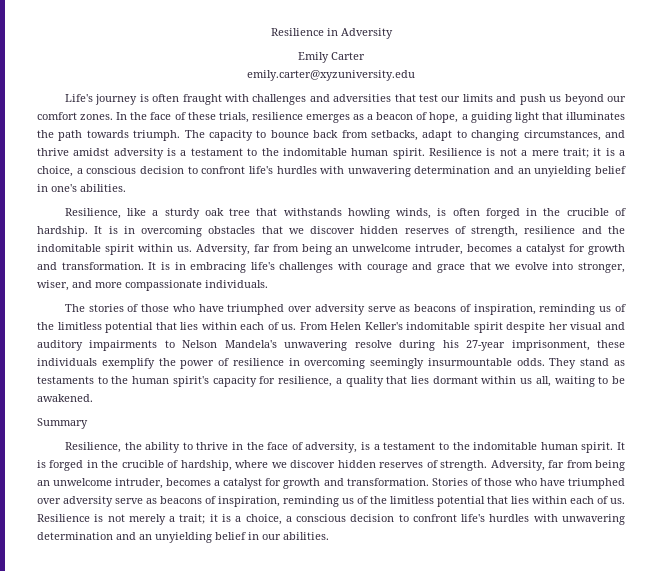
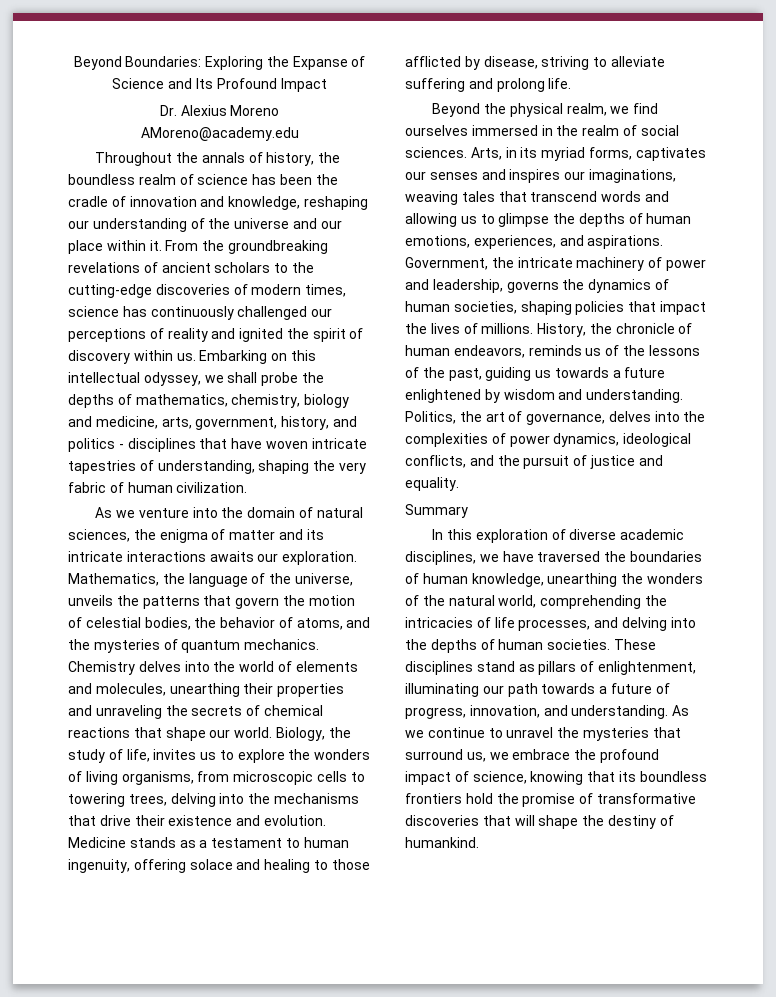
[270,28,393,39] [298,52,365,63] [247,70,415,81] [64,94,626,105] [37,112,625,123] [37,130,625,141] [37,148,625,159] [37,166,627,177] [37,184,126,192] [64,208,626,219] [37,226,625,237] [37,244,625,255] [37,262,625,273] [37,280,268,291] [64,304,626,315] [37,322,625,333] [37,340,625,351] [37,358,625,369] [37,376,625,387] [37,394,93,402] [37,418,88,429] [64,442,626,453] [37,460,626,471] [37,478,625,489] [37,496,625,507] [37,514,625,525] [37,532,329,543] Resilience in Adversity // Emily Carter // emily.carter@xyzuniversity.edu // Life's journey is often fraught with challenges and adversities that test our limits and push us beyond our comfort zones. In the face of these trials, resilience emerges as a beacon of hope, a guiding light that illuminates the path towards triumph. The capacity to bounce back from setbacks, adapt to changing circumstances, and thrive amidst adversity is a testament to the indomitable human spirit. Resilience is not a mere trait; it is a choice, a conscious decision to confront life's hurdles with unwavering determination and an unyielding belief in one's abilities. // Resilience, like a sturdy oak tree that withstands howling winds, is often forged in the crucible of hardship. It is in overcoming obstacles that we discover hidden reserves of strength, resilience and the indomitable spirit within us. Adversity, far from being an unwelcome intruder, becomes a catalyst for growth and transformation. It is in embracing life's challenges with courage and grace that we evolve into stronger, wiser, and more compassionate individuals. // The stories of those who have triumphed over adversity serve as beacons of inspiration, reminding us of the limitless potential that lies within each of us. From Helen Keller's indomitable spirit despite her visual and auditory impairments to Nelson Mandela's unwavering resolve during his 27-year imprisonment, these individuals exemplify the power of resilience in overcoming seemingly insurmountable odds. They stand as testaments to the human spirit's capacity for resilience, a quality that lies dormant within us all, waiting to be awakened. // Summary // Resilience, the ability to thrive in the face of adversity, is a testament to the indomitable human spirit. It is forged in the crucible of hardship, where we discover hidden reserves of strength. Adversity, far from being an unwelcome intruder, becomes a catalyst for growth and transformation. Stories of those who have triumphed over adversity serve as beacons of inspiration, reminding us of the limitless potential that lies within each of us. Resilience is not merely a trait; it is a choice, a conscious decision to confront life's hurdles with unwavering determination and an unyielding belief in our abilities. -> [73,56,366,70] [112,78,327,92] [159,105,280,116] [140,127,299,141] [95,152,341,166] [68,174,338,185] [68,196,368,210] [68,218,342,232] [68,240,328,254] [68,262,314,273] [68,284,347,298] [68,306,333,320] [68,328,364,342] [68,350,316,364] [68,372,324,386] [68,394,350,408] [68,416,357,430] [68,438,367,452] [68,460,366,474] [68,482,248,493] [95,507,363,518] [68,529,324,543] [68,551,358,565] [68,573,353,587] [68,595,355,609] [68,617,371,630] [68,639,320,653] [68,661,358,675] [68,683,345,697] [68,705,323,719] [68,727,351,741] [68,749,371,763] [68,771,365,785] [68,793,359,807] [68,815,326,826] [68,837,349,848] [68,859,370,873] [405,56,665,70] [405,78,572,92] [432,103,659,117] [405,125,679,136] [405,147,706,161] [405,169,676,183] [405,191,669,205] [405,213,692,227] [405,235,664,249] [405,257,706,271] [405,279,669,293] [405,301,706,315] [405,323,693,337] [405,345,700,358] [405,367,666,381] [405,389,684,403] [405,411,706,425] [405,433,692,447] [405,455,663,469] [405,477,459,491] [405,504,468,518] [432,529,685,543] [405,551,702,565] [405,573,703,587] [405,595,667,609] [405,617,696,631] [405,639,656,653] [405,661,696,675] [405,683,670,697] [405,705,690,719] [405,727,681,741] [405,749,659,763] [405,771,707,785] [405,793,696,807] [405,815,674,829] [405,837,479,848] Beyond Boundaries: Exploring the Expanse of Science and Its Profound Impact // Dr. Alexius Moreno // AMoreno@academy.edu // Throughout the annals of history, the boundless realm of science has been the cradle of innovation and knowledge, reshaping our understanding of the universe and our place within it. From the groundbreaking revelations of ancient scholars to the cutting-edge discoveries of modern times, science has continuously challenged our perceptions of reality and ignited the spirit of discovery within us. Embarking on this intellectual odyssey, we shall probe the depths of mathematics, chemistry, biology and medicine, arts, government, history, and politics - disciplines that have woven intricate tapestries of understanding, shaping the very fabric of human civilization. // As we venture into the domain of natural sciences, the enigma of matter and its intricate interactions awaits our exploration. Mathematics, the language of the universe, unveils the patterns that govern the motion of celestial bodies, the behavior of atoms, and the mysteries of quantum mechanics. Chemistry delves into the world of elements and molecules, unearthing their properties and unraveling the secrets of chemical reactions that shape our world. Biology, the study of life, invites us to explore the wonders of living organisms, from microscopic cells to towering trees, delving into the mechanisms that drive their existence and evolution. Medicine stands as a testament to human ingenuity, offering solace and healing to those afflicted by disease, striving to alleviate suffering and prolong life. // Beyond the physical realm, we find ourselves immersed in the realm of social sciences. Arts, in its myriad forms, captivates our senses and inspires our imaginations, weaving tales that transcend words and allowing us to glimpse the depths of human emotions, experiences, and aspirations. Government, the intricate machinery of power and leadership, governs the dynamics of human societies, shaping policies that impact the lives of millions. History, the chronicle of human endeavors, reminds us of the lessons of the past, guiding us towards a future enlightened by wisdom and understanding. Politics, the art of governance, delves into the complexities of power dynamics, ideological conflicts, and the pursuit of justice and equality. // Summary // In this exploration of diverse academic disciplines, we have traversed the boundaries of human knowledge, unearthing the wonders of the natural world, comprehending the intricacies of life processes, and delving into the depths of human societies. These disciplines stand as pillars of enlightenment, illuminating our path towards a future of progress, innovation, and understanding. As we continue to unravel the mysteries that surround us, we embrace the profound impact of science, knowing that its boundless frontiers hold the promise of transformative discoveries that will shape the destiny of humankind.

